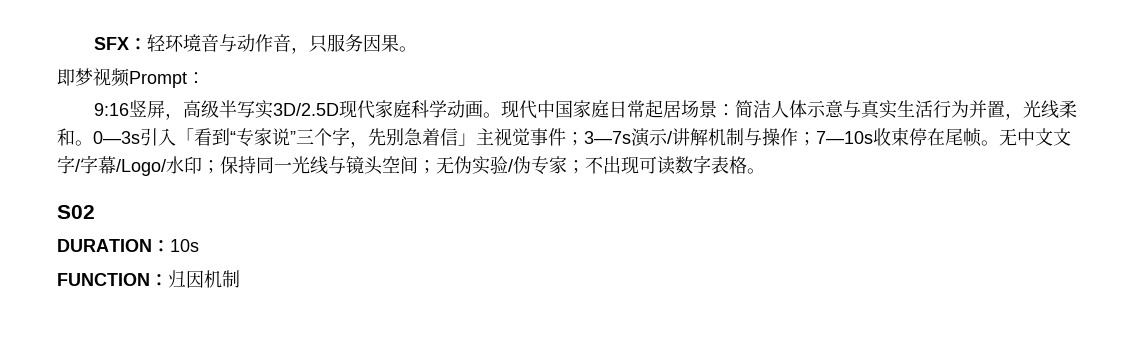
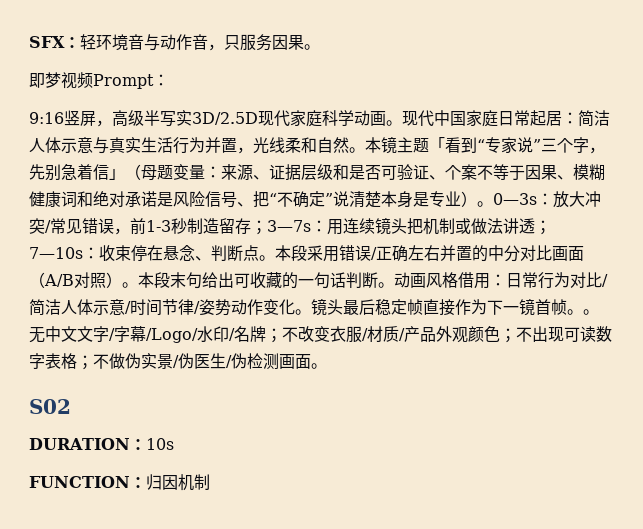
[680,100,717,118] 场景 -> (562, 118) none
[75,128,176,146] 。0—3s引入 -> [317,136,429,154] 自然。本镜主题
[476,128,982,147] 主视觉事件；3—7s演示/讲解机制与操作；7—10s收束停在尾帧 -> [125,164,605,181] [29,191,601,208] [29,217,551,235] [29,245,584,262] [29,272,608,289] [29,298,583,316] （母题变量：来源、证据层级和是否可验证、个案不等于因果、模糊健康词和绝对承诺是风险信号、把“不确定”说清楚本身是专业）。0—3s：放大冲突/常见错误，前1-3秒制造留存；3—7s：用连续镜头把机制或做法讲透；7—10s：收束停在悬念、判断点。本段采用错误/正确左右并置的中分对比画面（A/B对照）。本段末句给出可收藏的一句话判断。动画风格借用：日常行为对比/简洁人体示意/时间节律/姿势动作变化。镜头最后稳定帧直接作为下一镜首帧。
[202,156,567,175] ；保持同一光线与镜头空间；无伪实验/伪专家 -> [229,326,500,343] /名牌；不改变衣服/材质/产品外观颜色
(747, 165) none -> [77,353,311,370] ；不做伪实景/伪医生/伪检测画面

